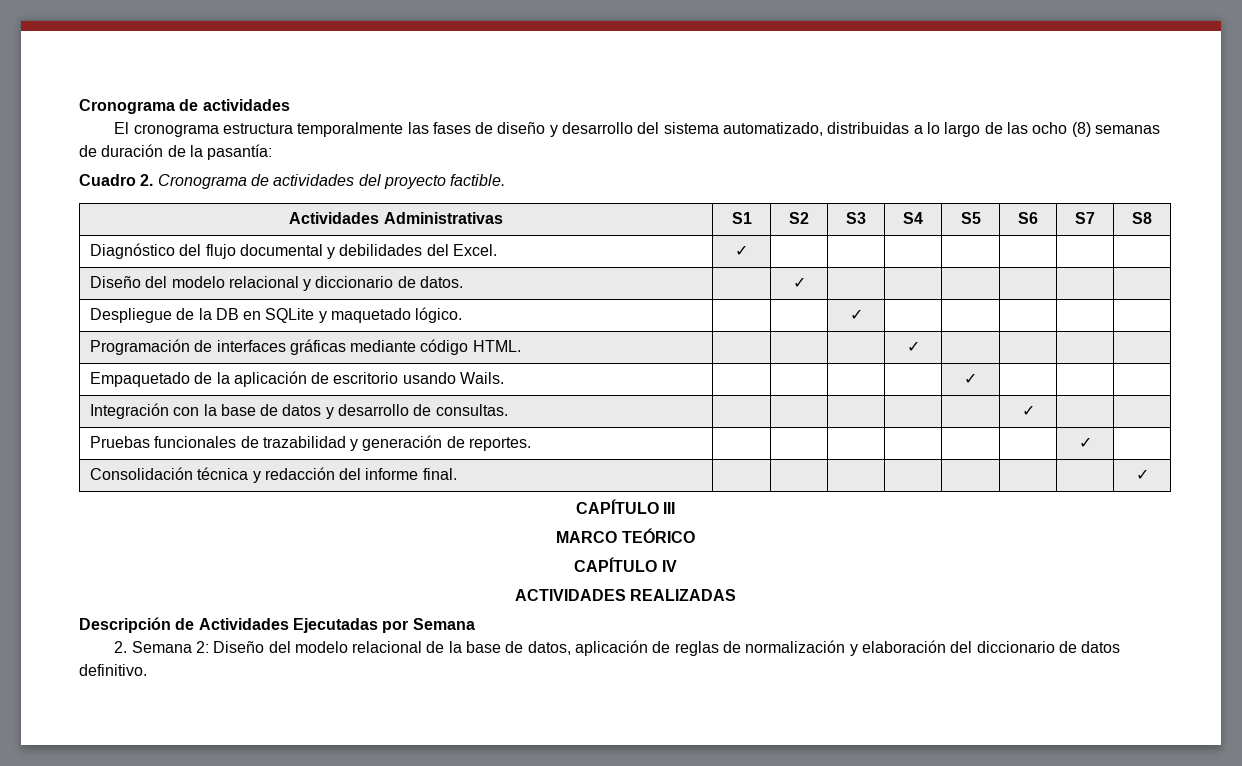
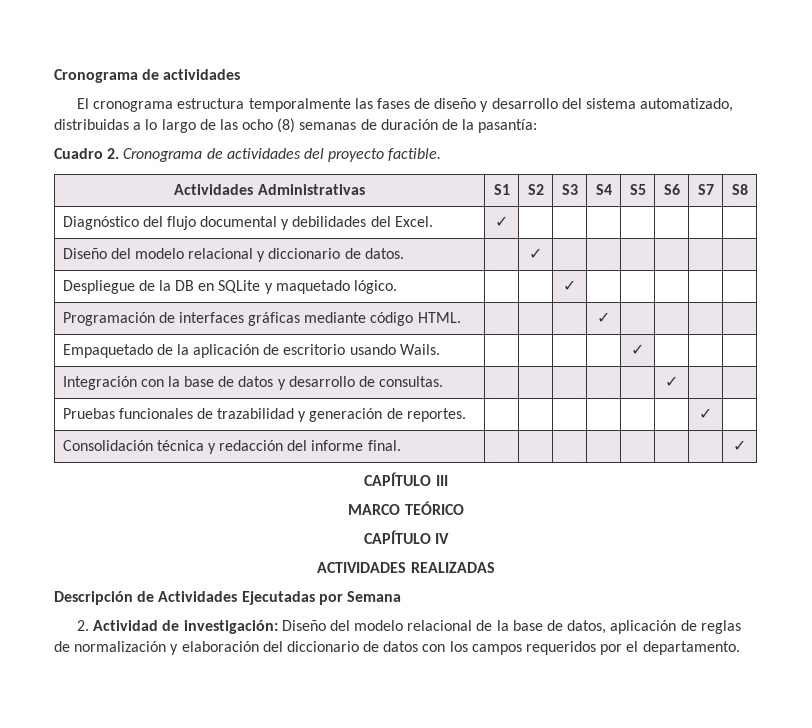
[131,641,209,653] Semana 2: -> [93,620,278,634] Actividad de investigación:
[79,664,147,676] definitivo. -> [422,641,740,655] con los campos requeridos por el departamento.

